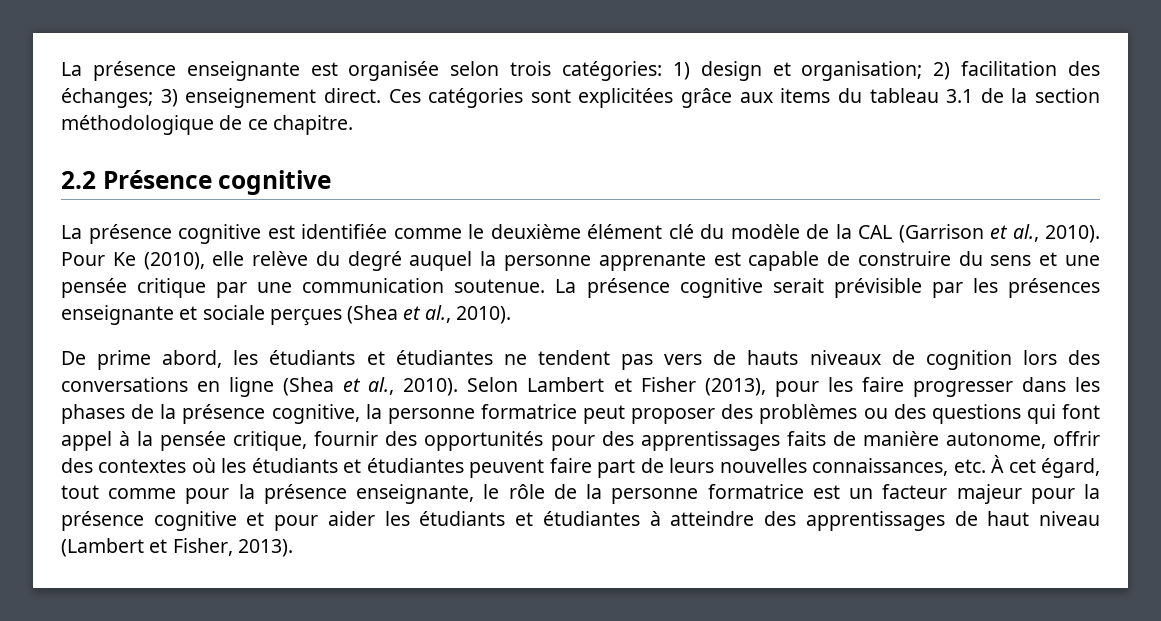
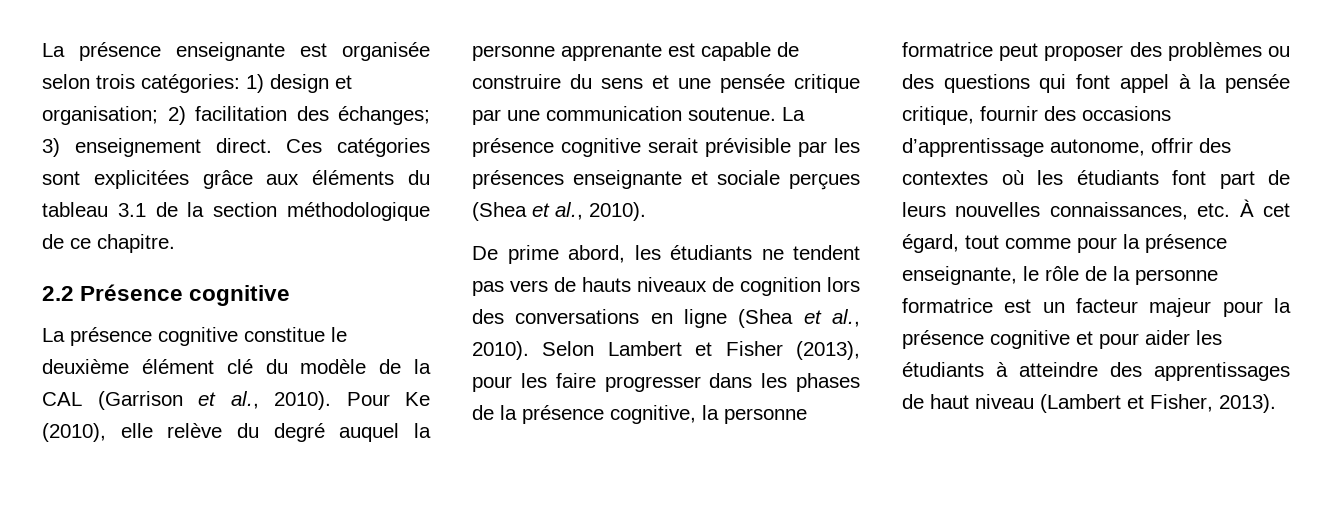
[780,88,831,103] items -> [312,170,395,185] éléments
[267,224,462,239] est identifiée comme -> [244,327,325,342] constitue
[366,350,493,365] et étudiantes -> (752, 252) none
[424,431,939,451] opportunités pour des apprentissages faits de manière -> [1082,106,1171,121] [902,138,1044,157] occasions d’apprentissage
[343,458,592,478] et étudiantes peuvent faire -> [1172,170,1206,185] font
[515,511,640,526] et étudiantes -> (984, 369) none

